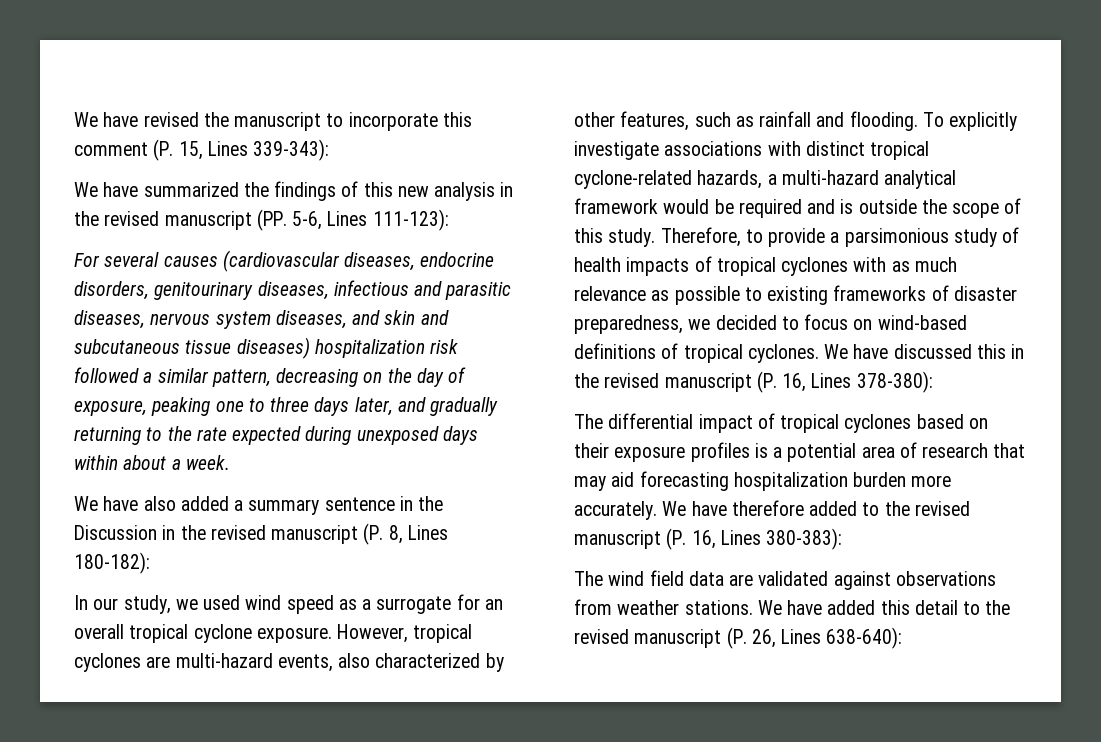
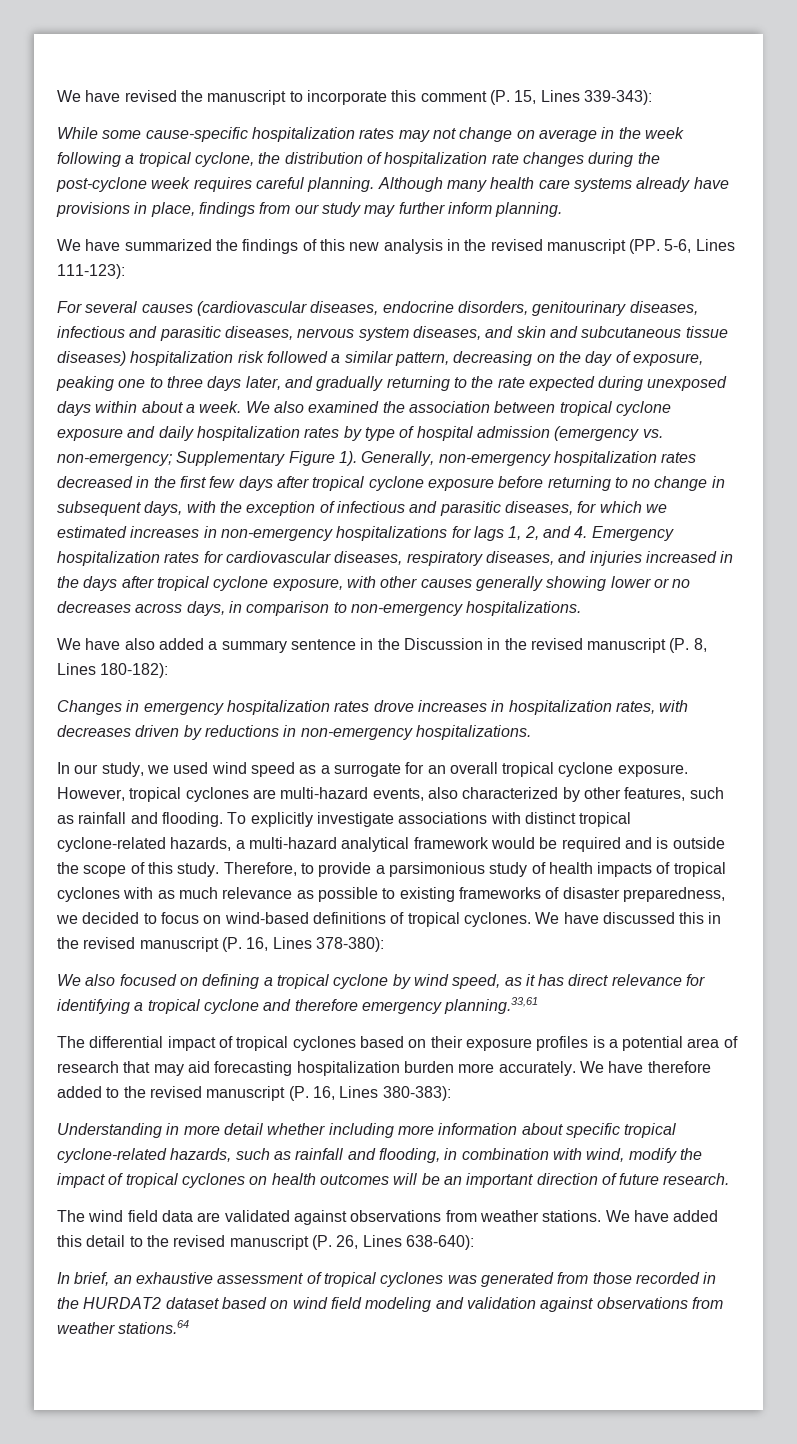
(330, 150) none -> [57,127,684,142] [57,152,660,167] [56,177,729,192] [56,202,563,217] // While some cause-specific hospitalization rates may not change on average in the week following a tropical cyclone, the distribution of hospitalization rate changes during the post-cyclone week requires careful planning. Although many health care systems already have provisions in place, findings from our study may further inform planning.
(230, 462) none -> [245,401,671,416] [57,426,663,441] [57,451,697,466] [57,476,725,491] [57,501,667,516] [57,526,674,541] [57,551,734,566] [57,576,691,591] [57,601,582,616] We also examined the association between tropical cyclone exposure and daily hospitalization rates by type of hospital admission (emergency vs. non-emergency; Supplementary Figure 1). Generally, non-emergency hospitalization rates decreased in the first few days after tropical cyclone exposure before returning to no change in subsequent days, with the exception of infectious and parasitic diseases, for which we estimated increases in non-emergency hospitalizations for lags 1, 2, and 4. Emergency hospitalization rates for cardiovascular diseases, respiratory diseases, and injuries increased in the days after tropical cyclone exposure, with other causes generally showing lower or no decreases across days, in comparison to non-emergency hospitalizations.
(150, 563) none -> [57,700,689,715] [57,725,531,740] // Changes in emergency hospitalization rates drove increases in hospitalization rates, with decreases driven by reductions in non-emergency hospitalizations.
(933, 382) none -> [57,974,706,989] [57,997,539,1014] // We also focused on defining a tropical cyclone by wind speed, as it has direct relevance for identifying a tropical cyclone and therefore emergency planning.33,61
(843, 539) none -> [57,1123,677,1138] [57,1148,702,1163] [57,1173,730,1188] // Understanding in more detail whether including more information about specific tropical cyclone-related hazards, such as rainfall and flooding, in combination with wind, modify the impact of tropical cyclones on health outcomes will be an important direction of future research.
(903, 638) none -> [57,1272,717,1287] [57,1297,723,1312] [57,1320,190,1334] // In brief, an exhaustive assessment of tropical cyclones was generated from those recorded in the HURDAT2 dataset based on wind field modeling and validation against observations from weather stations.64

